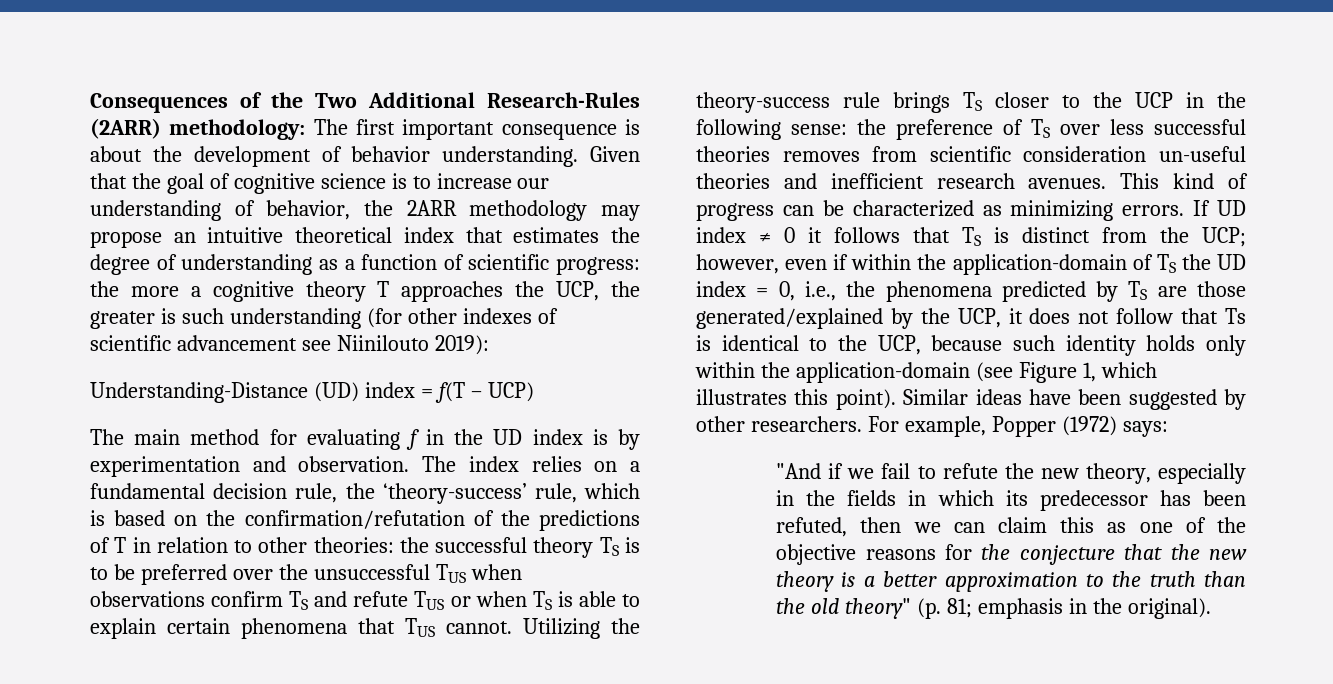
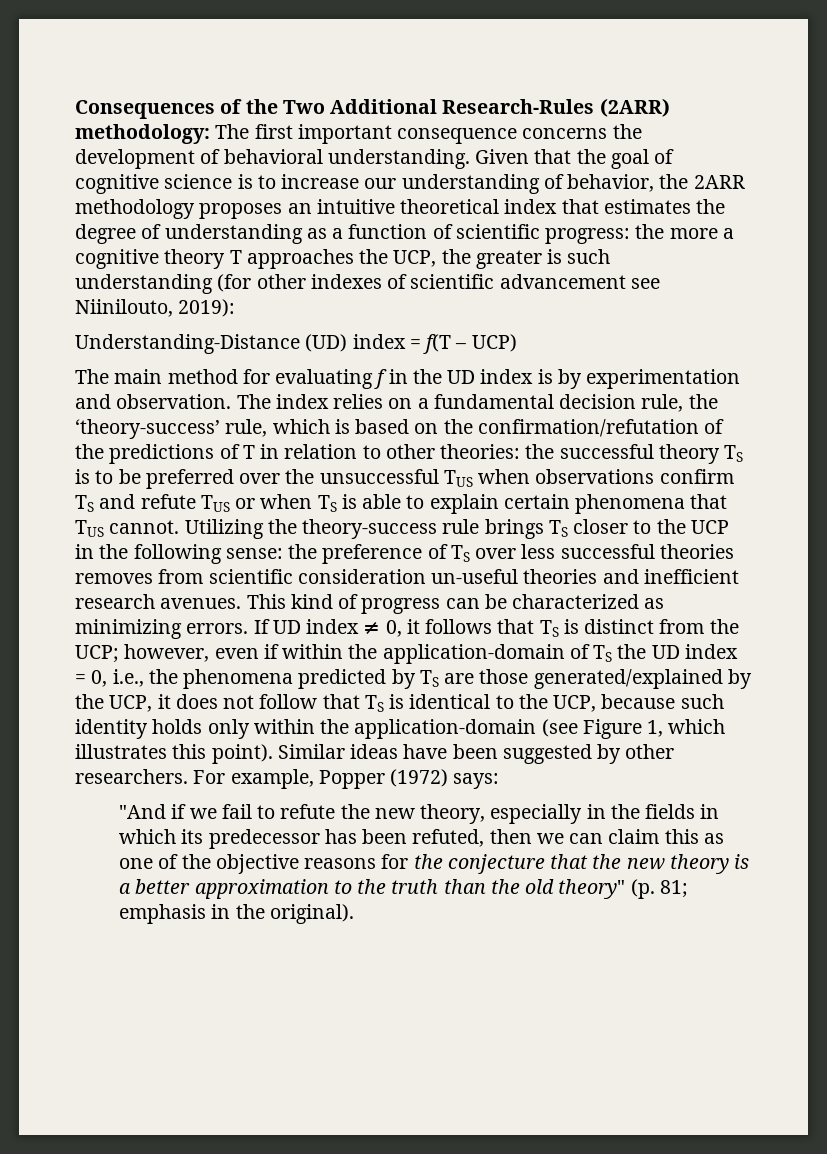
[625,119,640,135] [90,146,142,162] is about -> [522,128,608,139] concerns
[351,146,431,162] behavior -> [223,149,323,164] behavioral
[601,205,640,221] [90,231,162,248] may propose -> [199,203,283,219] proposes
[336,335,429,351] Niinilouto -> [75,299,173,317] Niinilouto,
[784,227,795,243] 0 -> [385,620,402,637] 0,
[1225,308,1246,324] Ts -> [364,695,384,712] TS

